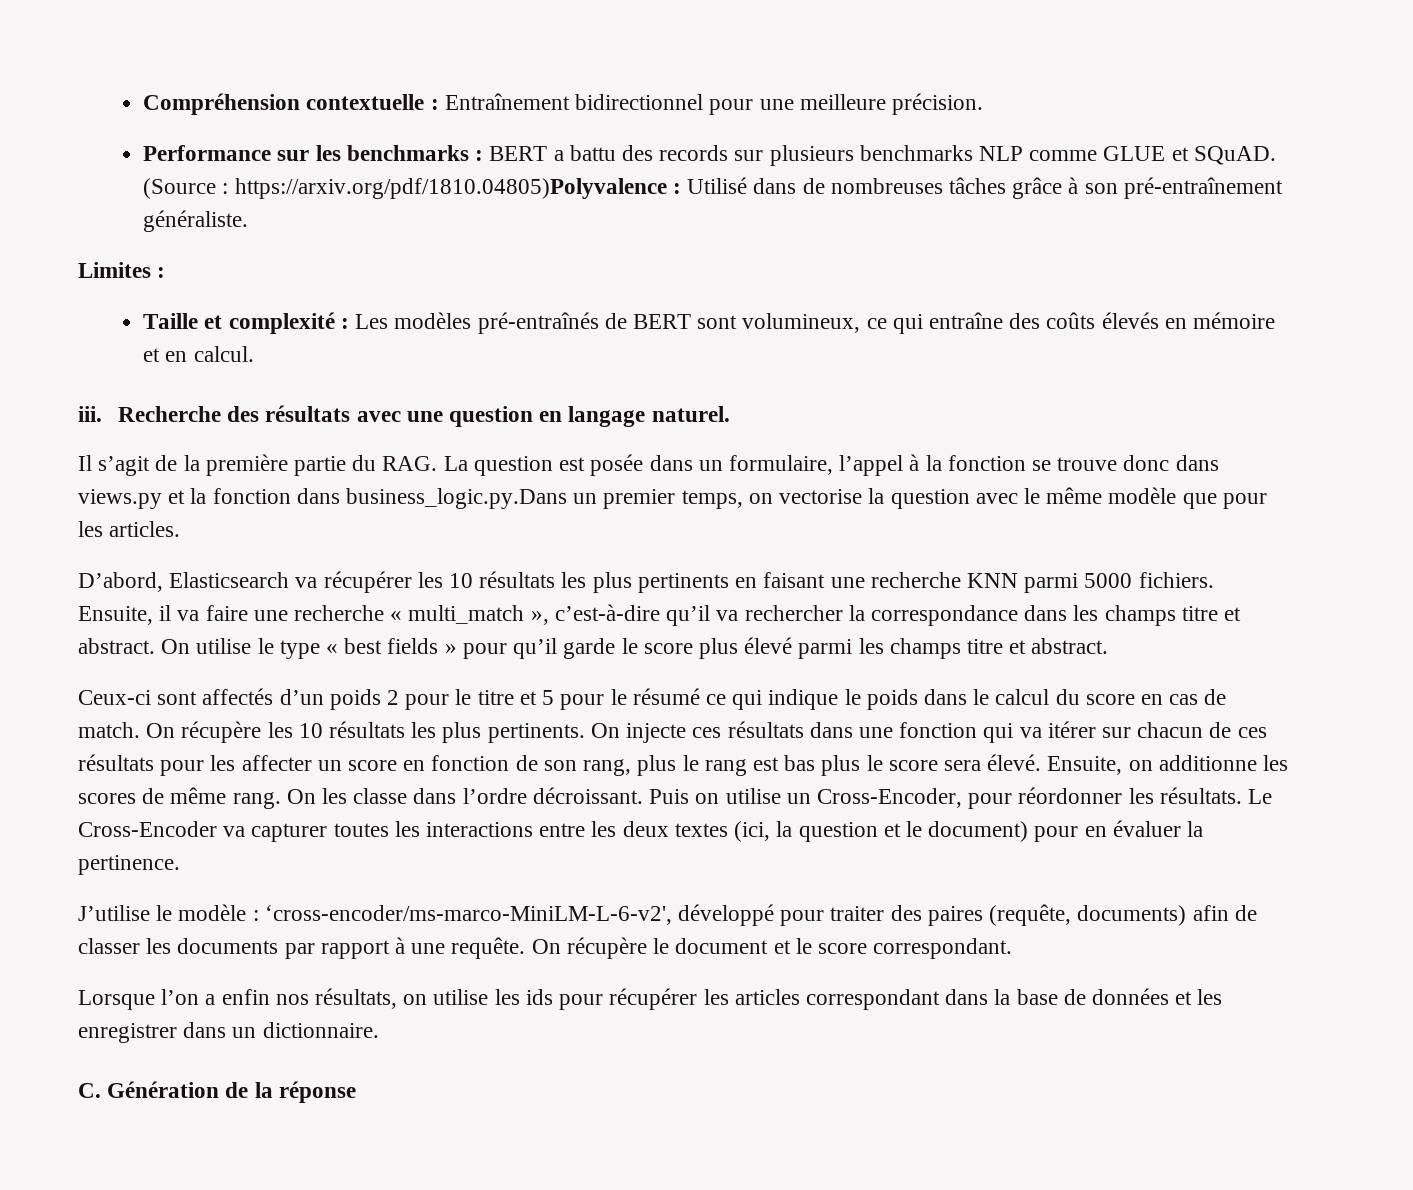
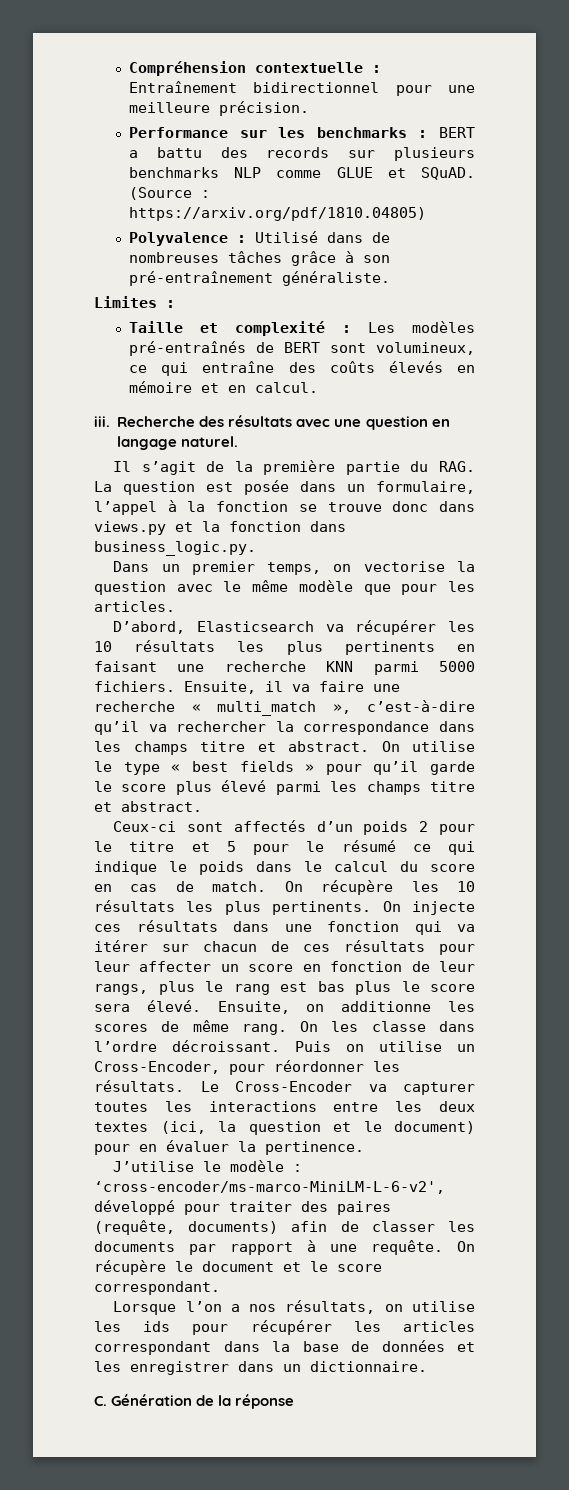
[234,178,667,199] https://arxiv.org/pdf/1810.04805)Polyvalence -> [129,207,427,221] [129,232,229,246] https://arxiv.org/pdf/1810.04805) // Polyvalence
[346,488,568,509] business_logic.py.Dans -> [94,541,256,556] [113,561,150,572] business_logic.py. // Dans
[210,755,236,771] les -> [94,961,130,972] leur
[543,759,632,776] son rang, -> [439,961,475,972] [94,984,148,995] leur rangs,
[221,989,270,1005] enfin -> (240, 1308) none

